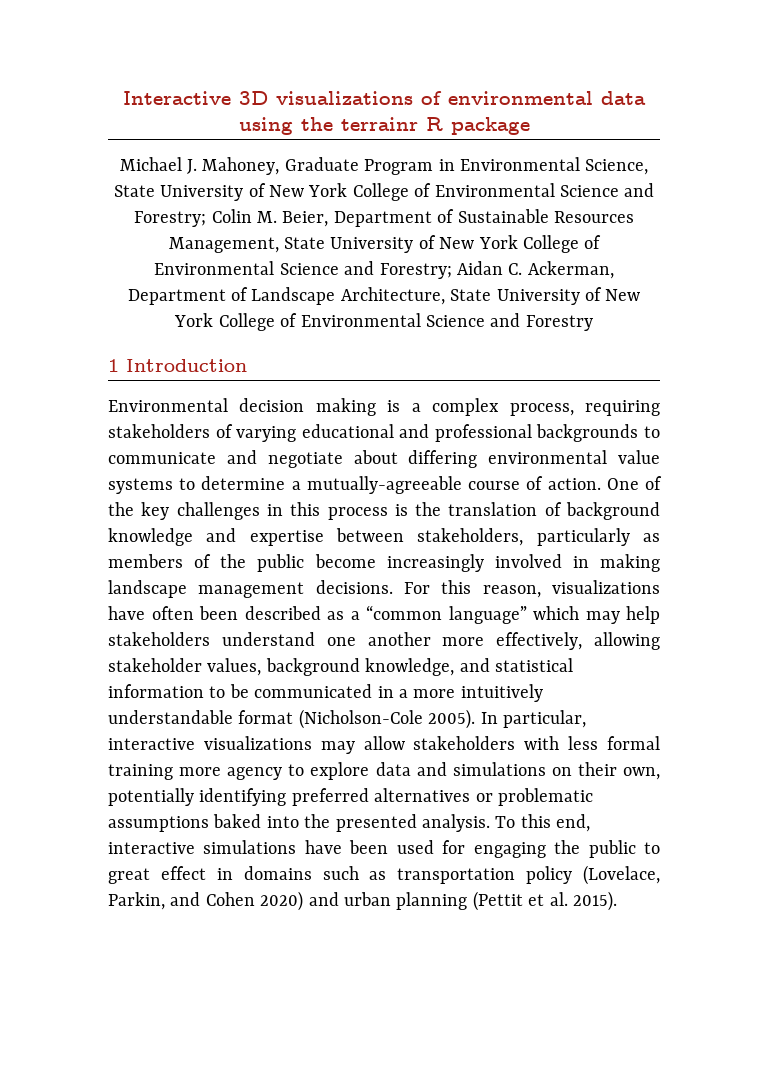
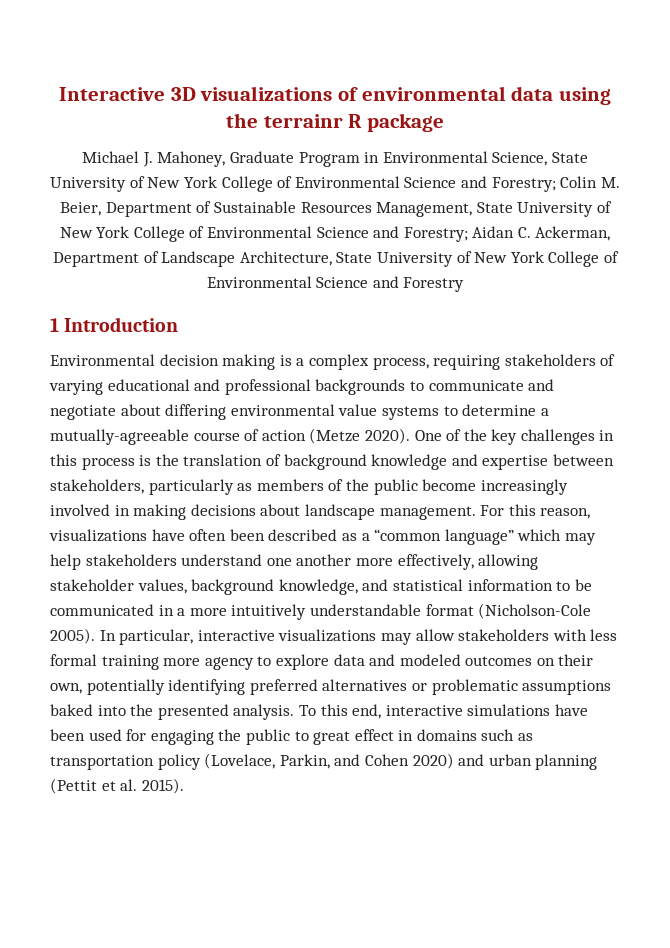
[547,478,601,490] action. -> [261,428,410,444] action (Metze 2020).
[108,580,393,598] landscape management decisions. -> [190,504,476,520] decisions about landscape management.
[452,762,546,776] simulations -> [399,654,533,666] modeled outcomes

